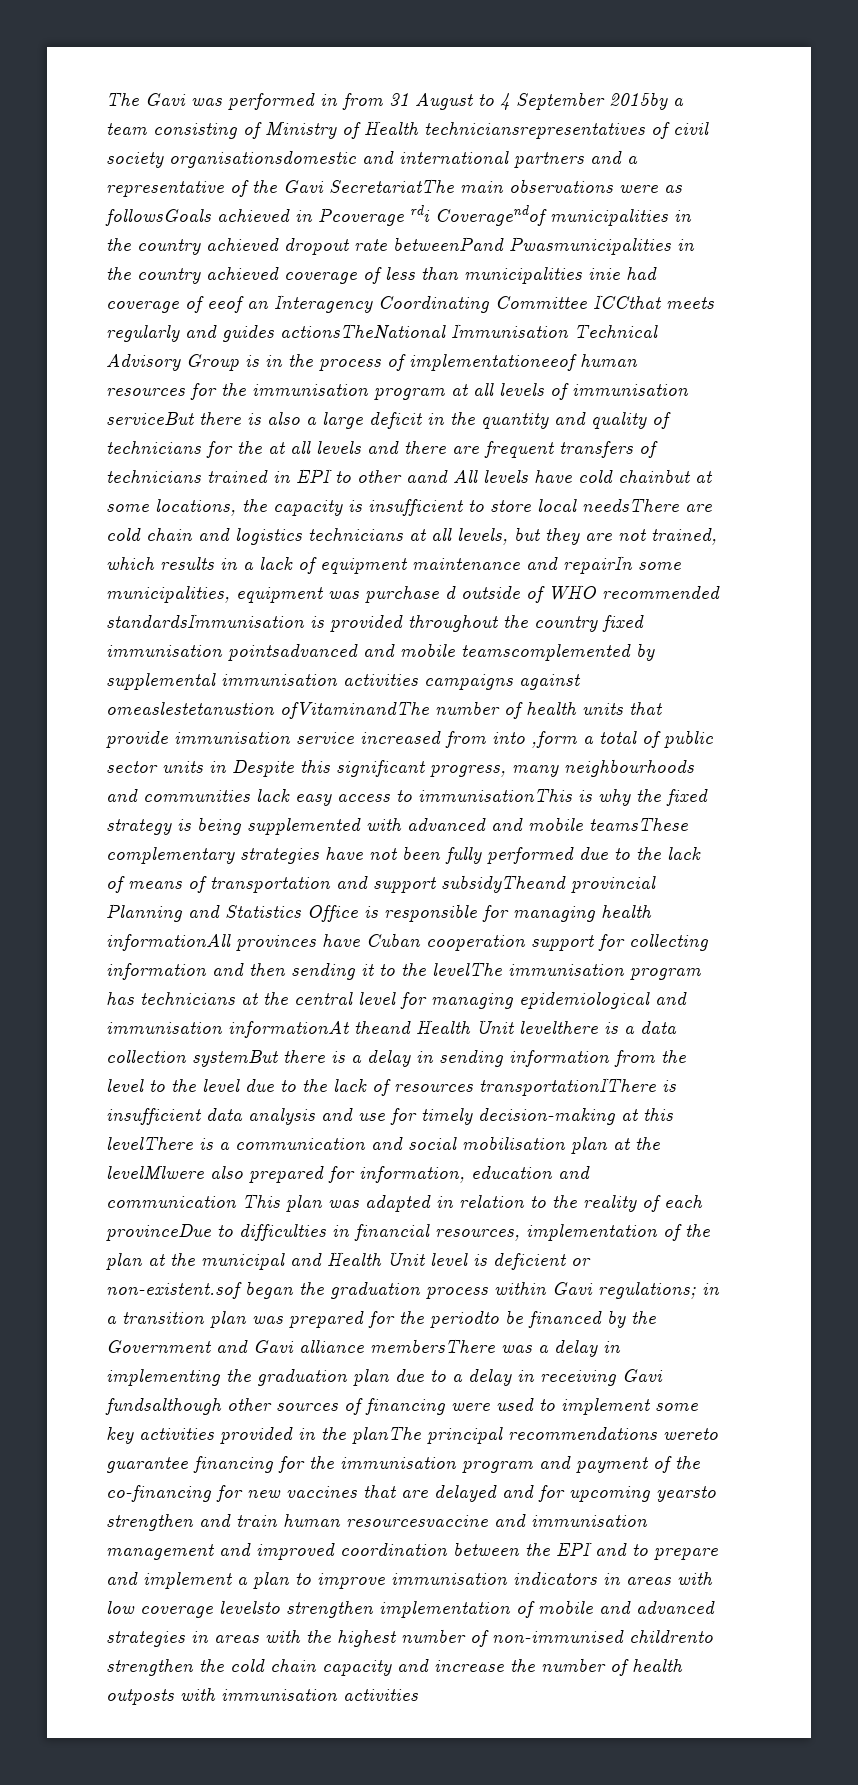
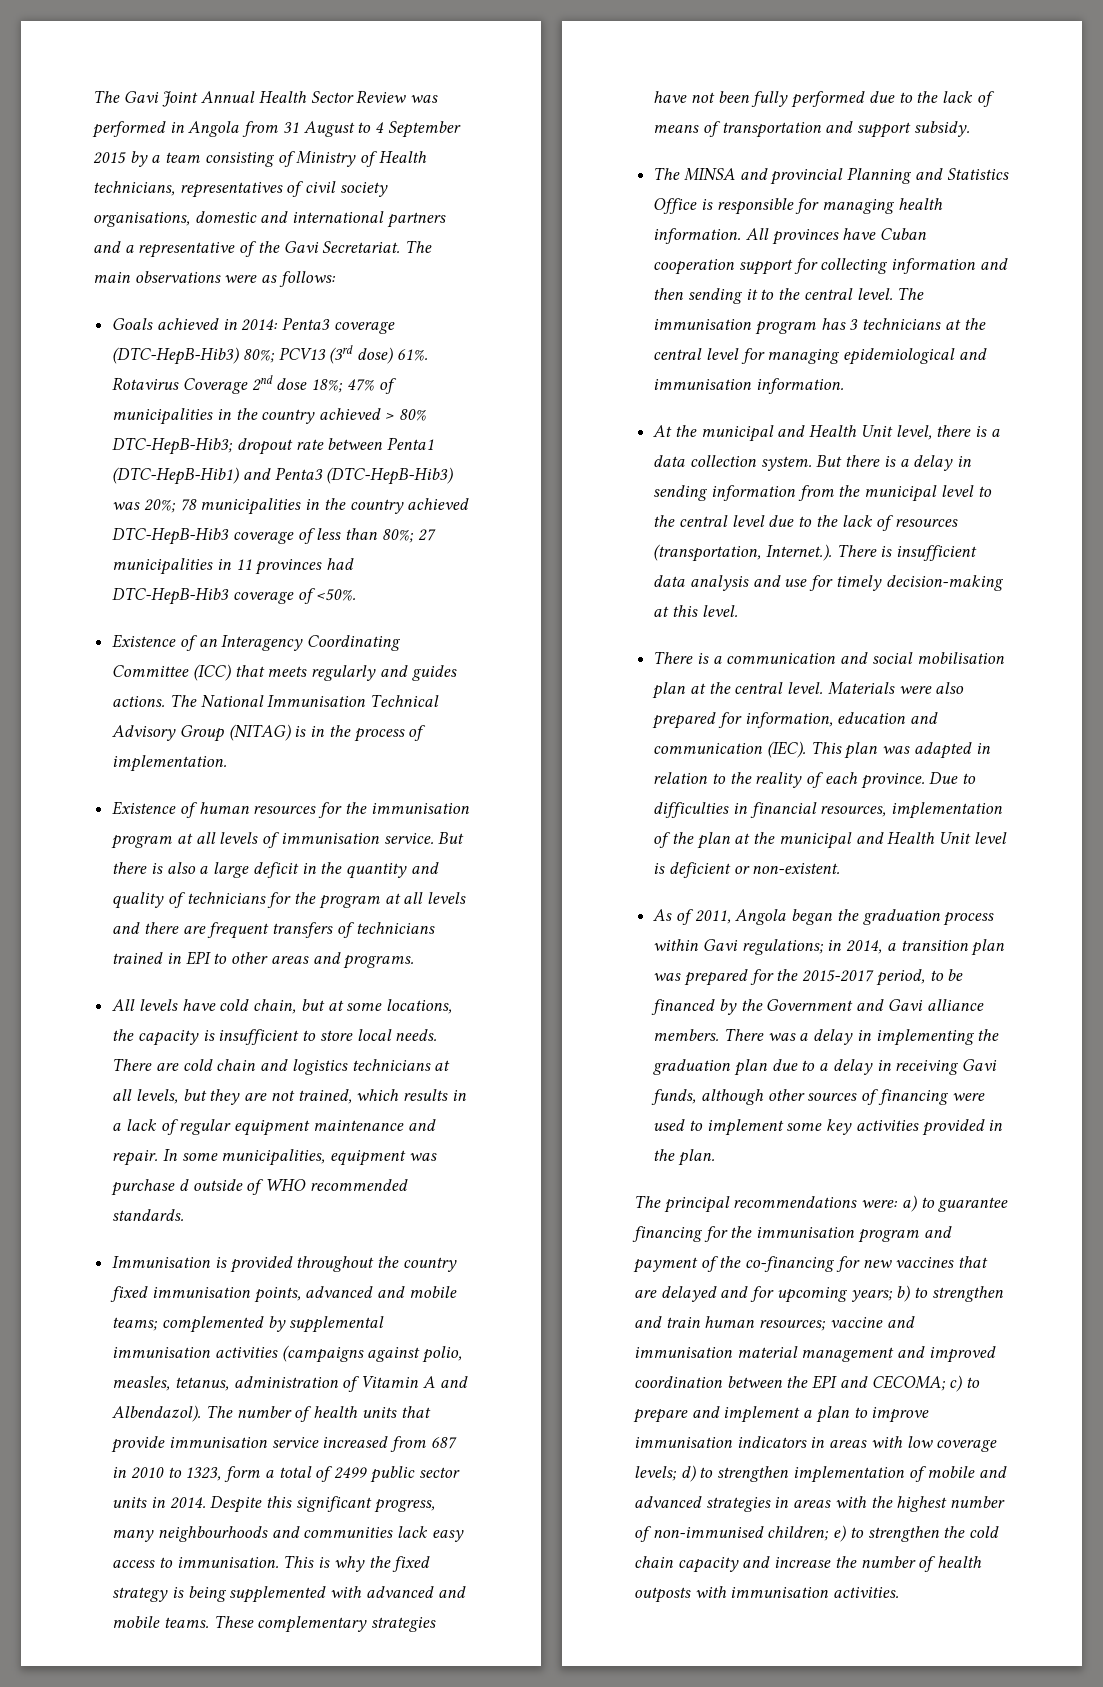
(186, 99) none -> [162,90,407,107] Joint Annual Health Sector Review
(338, 100) none -> [188,121,240,137] Angola
[609,92,668,110] 2015by -> [93,151,148,167] 2015 by
[424,122,645,139] techniciansrepresentatives -> [93,181,283,198] technicians, representatives
[169,151,356,168] organisationsdomestic -> [93,211,257,227] organisations, domestic
[329,179,454,193] SecretariatThe -> [322,240,433,253] Secretariat. The
[105,205,692,226] [106,237,695,255] [106,267,279,284] followsGoals achieved in Pcoverage rdi Coveragendof municipalities in the country achieved dropout rate betweenPand Pwasmunicipalities in the country achieved -> [278,271,336,287] [112,317,395,334] [112,345,428,365] [112,375,397,394] [112,408,426,425] [112,437,435,455] [112,467,454,485] [112,498,470,515] [112,527,230,545] follows: // Goals achieved in 2014: Penta3 coverage (DTC-HepB-Hib3) 80%; PCV13 (3rd dose) 61%. Rotavirus Coverage 2nd dose 18%; 47% of municipalities in the country achieved > 80% DTC-HepB-Hib3; dropout rate between Penta1 (DTC-HepB-Hib1) and Penta3 (DTC-HepB-Hib3) was 20%; 78 municipalities in the country achieved DTC-HepB-Hib3
[464,267,657,284] [106,296,244,313] municipalities inie had coverage of eeof -> [381,529,436,543] [112,558,355,575] [112,587,357,605] [112,634,198,651] 80%; 27 municipalities in 11 provinces had DTC-HepB-Hib3 coverage of <50%. // Existence of
[593,295,662,309] ICCthat -> [192,664,265,681] (ICC) that
[280,324,446,340] actionsTheNational -> [112,694,264,707] actions. The National
(239, 362) none -> [228,724,291,741] (NITAG)
[409,354,577,371] implementationeeof -> [112,755,228,772] [112,801,198,818] implementation. // Existence of
[106,412,195,425] serviceBut -> [383,832,465,844] service. But
(262, 447) none -> [318,895,380,909] program
[406,470,448,483] aand -> [270,952,415,969] areas and programs. //
[618,469,691,483] chainbut -> [253,999,325,1014] chain, but
[582,498,679,512] needsThere -> [395,1029,438,1041] [112,1058,153,1071] needs. There
(317, 565) none -> [179,1119,232,1135] regular
[563,556,633,574] repairIn -> [112,1149,178,1166] repair. In
[106,614,305,628] standardsImmunisation -> [112,1209,185,1221] [112,1256,212,1268] standards. // Immunisation
[228,643,655,661] [106,673,581,690] [106,701,429,719] pointsadvanced and mobile teamscomplemented by supplemental immunisation activities campaigns against omeaslestetanustion ofVitaminandThe -> [253,1286,457,1303] [112,1316,385,1333] [112,1345,463,1363] [112,1376,468,1392] [112,1405,233,1422] points, advanced and mobile teams; complemented by supplemental immunisation activities (campaigns against polio, measles, tetanus, administration of Vitamin A and Albendazol). The
[492,731,577,748] into ,form -> [430,1437,457,1449] [112,1466,261,1482] 687 in 2010 to 1323, form
(661, 739) none -> [334,1467,369,1479] 2499
(227, 767) none -> [169,1497,206,1509] 2014.
[418,788,572,802] immunisationThis -> [176,1555,315,1568] immunisation. This
[589,817,688,831] teamsThese -> [163,1615,254,1628] teams. These
[441,875,566,893] subsidyTheand -> [913,121,970,137] [653,167,768,181] subsidy. // The MINSA and
[106,933,231,951] informationAll -> [653,228,769,244] information. All
[432,962,502,976] levelThe -> [803,287,925,300] central level. The
(134, 998) none -> [849,319,859,330] 3
[228,1020,598,1038] informationAt theand Health Unit levelthere -> [755,378,844,394] [653,425,972,442] information. // At the municipal and Health Unit level, there
[192,1050,279,1067] systemBut -> [760,455,843,471] system. But
(686, 1056) none -> [864,485,938,502] municipal
(196, 1085) none -> [678,515,728,527] central
[479,1078,656,1096] transportationIThere -> [653,544,877,562] (transportation, Internet.). There
[106,1136,193,1150] levelThere -> [701,605,738,617] [653,651,694,664] level. // There
[106,1165,204,1180] levelMlwere -> [734,682,932,695] central level. Materials were
(237, 1202) none -> [766,741,806,758] (IEC).
[106,1224,211,1241] provinceDue -> [860,772,959,789] province. Due
[106,1282,242,1299] non-existent.sof -> [752,863,841,874] [653,909,787,925] non-existent. // As of 2011, Angola
(720, 1289) none -> [846,940,883,954] 2014,
[430,1311,499,1328] periodto -> [802,969,944,986] 2015-2017 period, to
[370,1339,495,1353] membersThere -> [653,1028,764,1041] members. There
[105,1398,222,1415] fundsalthough -> [651,1089,764,1105] funds, although
[352,1426,718,1444] planThe principal recommendations wereto -> [677,1149,715,1166] [634,1195,935,1213] plan. // The principal recommendations were: a) to
[656,1486,716,1502] yearsto -> [850,1285,929,1302] years; b) to
[346,1514,648,1527] resourcesvaccine and immunisation -> [759,1316,915,1331] [634,1346,798,1358] resources; vaccine and immunisation material
(627, 1549) none -> [871,1375,963,1392] CECOMA; c)
[219,1601,280,1614] levelsto -> [634,1465,714,1482] levels; d) to
[629,1630,713,1643] childrento -> [767,1525,864,1542] children; e) to
[343,1689,418,1701] activities -> [833,1587,900,1598] activities.

